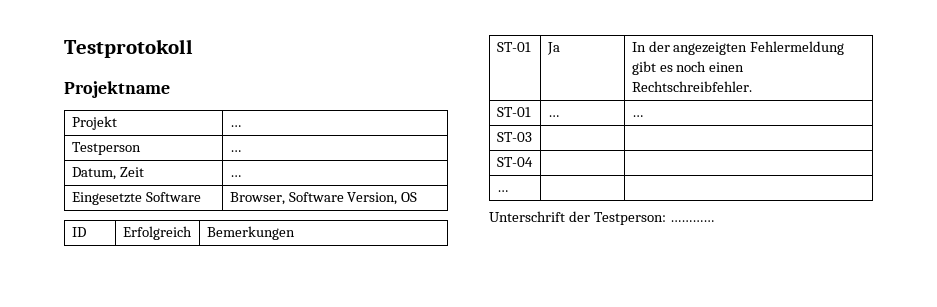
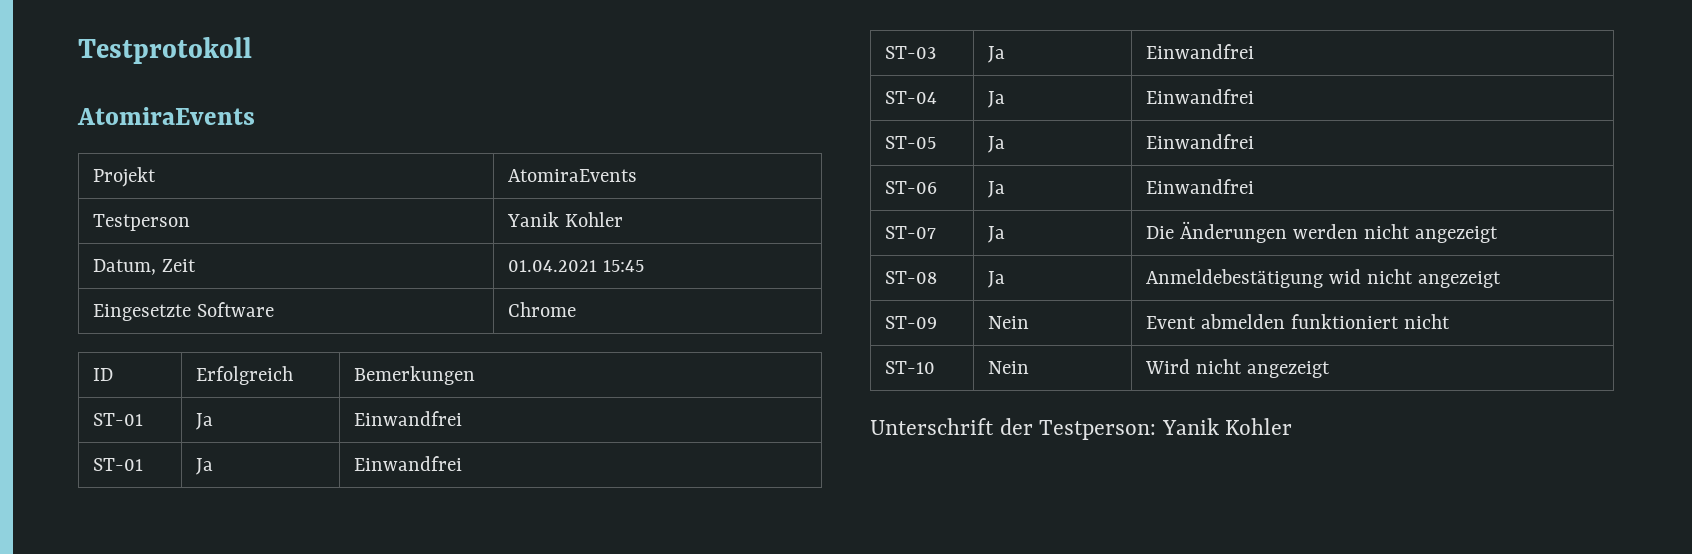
[64,81,170,98] Projektname -> [77,107,255,125] AtomiraEvents
[229,125,241,127] … -> [508,169,638,182] AtomiraEvents
[229,150,241,152] … -> [507,212,624,227] Yanik Kohler
[229,175,241,177] … -> [508,260,645,272] 01.04.2021 15:45
[229,192,418,205] Browser, Software Version, OS -> [508,302,577,317] Chrome
[631,41,845,55] [631,61,745,75] [631,81,752,92] [496,107,531,117] [547,115,559,117] [631,115,643,117] In der angezeigten Fehlermeldung gibt es noch einen Rechtschreibfehler. // ST-01 | … | … -> [354,411,463,426] [93,458,144,471] [196,458,214,475] [354,456,463,471] Einwandfrei // ST-01 | Ja | Einwandfrei
(532, 137) | -> [988,46,1006,63] [1146,44,1255,59] Ja | Einwandfrei
[496,190,508,192] | // … | | -> [988,91,1006,108] [1146,89,1255,104] [885,136,937,149] [988,136,1006,153] [1146,134,1255,149] [885,181,938,194] [988,181,1006,198] [1146,179,1255,194] [885,226,937,239] [988,226,1006,243] [1146,221,1499,243] [885,271,938,284] [988,271,1006,288] [1146,269,1502,288] [885,316,938,329] [988,316,1030,329] [1146,314,1451,329] [885,361,936,374] [988,361,1030,374] [1145,359,1331,378] Ja | Einwandfrei // ST-05 | Ja | Einwandfrei // ST-06 | Ja | Einwandfrei // ST-07 | Ja | Die Änderungen werden nicht angezeigt // ST-08 | Ja | Anmeldebestätigung wid nicht angezeigt // ST-09 | Nein | Event abmelden funktioniert nicht // ST-10 | Nein | Wird nicht angezeigt
[669,220,714,222] ………… -> [1161,418,1293,435] Yanik Kohler

